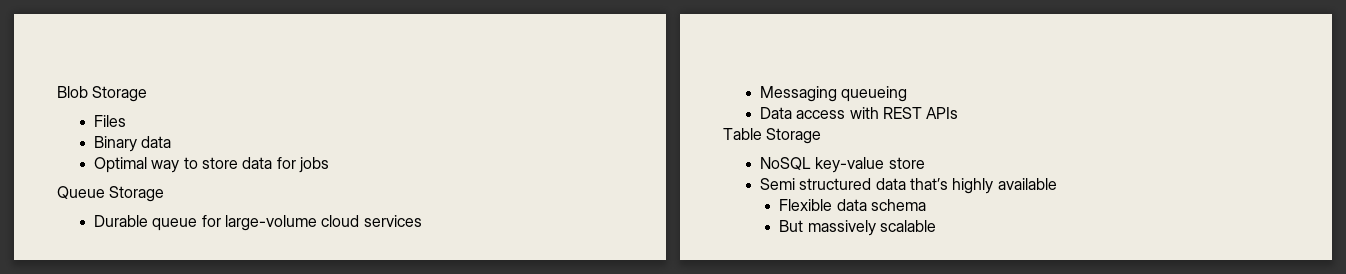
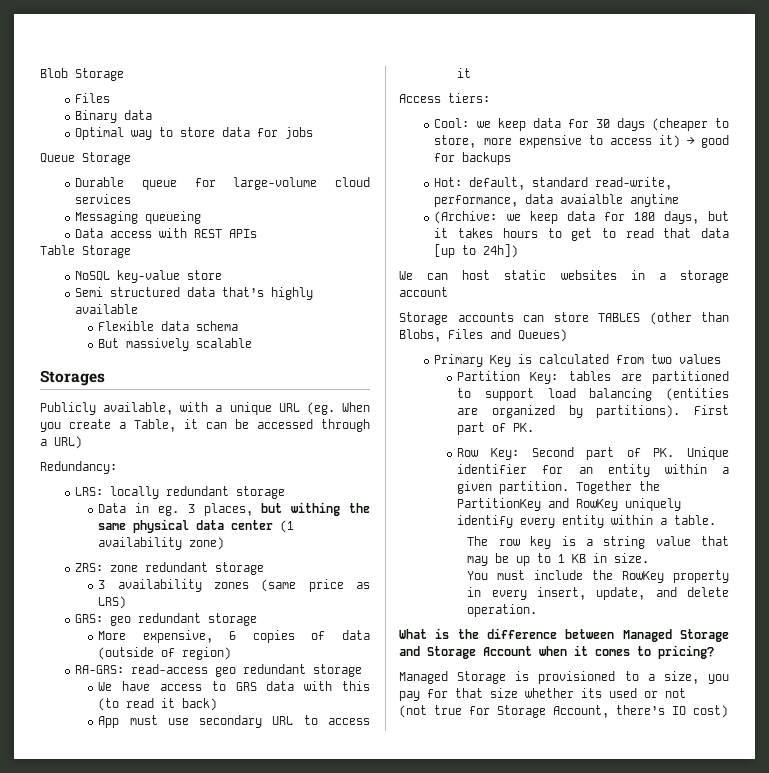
(937, 226) none -> [40,370,105,386] [40,402,370,415] [40,419,370,432] [40,436,82,449] [40,461,117,474] [75,486,286,499] [98,502,370,516] [98,519,295,533] [98,537,225,550] [75,562,265,575] [98,579,370,592] [98,596,127,609] [75,613,258,626] [98,630,370,643] [98,647,232,660] [75,664,363,677] [98,681,370,691] [98,698,218,711] [98,715,370,728] [457,68,472,78] [399,93,490,103] [434,118,729,131] [434,135,729,148] [434,152,512,165] [434,177,673,190] [434,194,680,207] [434,211,729,224] [434,228,729,241] [434,244,519,258] [399,270,729,283] [399,287,448,297] [399,312,729,325] [399,329,567,342] [434,354,722,367] [457,371,729,384] [457,388,729,401] [457,405,729,418] [457,422,535,435] [457,447,729,460] [457,464,729,477] [457,481,661,494] [457,498,682,511] [457,515,717,528] [467,536,729,549] [467,553,650,566] [467,570,729,583] [467,587,729,600] [467,604,538,617] [399,628,729,642] [399,645,715,659] [399,671,729,684] [399,688,686,701] [399,705,728,718] // Storages // Publicly available, with a unique URL (eg. When you create a Table, it can be accessed through a URL) // Redundancy: // LRS: locally redundant storage // Data in eg. 3 places, but withing the same physical data center (1 availability zone) // ZRS: zone redundant storage // 3 availability zones (same price as LRS) // GRS: geo redundant storage // More expensive, 6 copies of data (outside of region) // RA-GRS: read-access geo redundant storage // We have access to GRS data with this (to read it back) // App must use secondary URL to access it // Access tiers: // Cool: we keep data for 30 days (cheaper to store, more expensive to access it) → good for backups // Hot: default, standard read-write, performance, data avaialble anytime // (Archive: we keep data for 180 days, but it takes hours to get to read that data [up to 24h]) // We can host static websites in a storage account // Storage accounts can store TABLES (other than Blobs, Files and Queues) // Primary Key is calculated from two values // Partition Key: tables are partitioned to support load balancing (entities are organized by partitions). First part of PK. // Row Key: Second part of PK. Unique identifier for an entity within a given partition. Together the PartitionKey and RowKey uniquely identify every entity within a table. // The row key is a string value that may be up to 1 KB in size. // You must include the RowKey property in every insert, update, and delete operation. // What is the difference between Managed Storage and Storage Account when it comes to pricing? // Managed Storage is provisioned to a size, you pay for that size whether its used or not // (not true for Storage Account, there’s IO cost)

